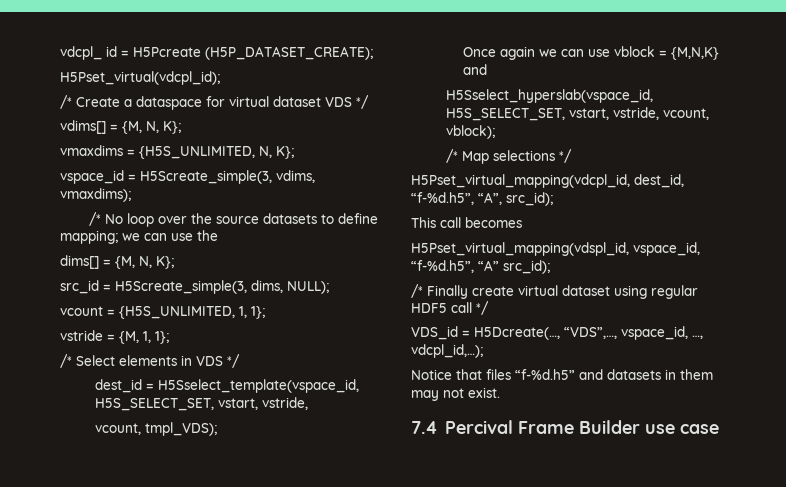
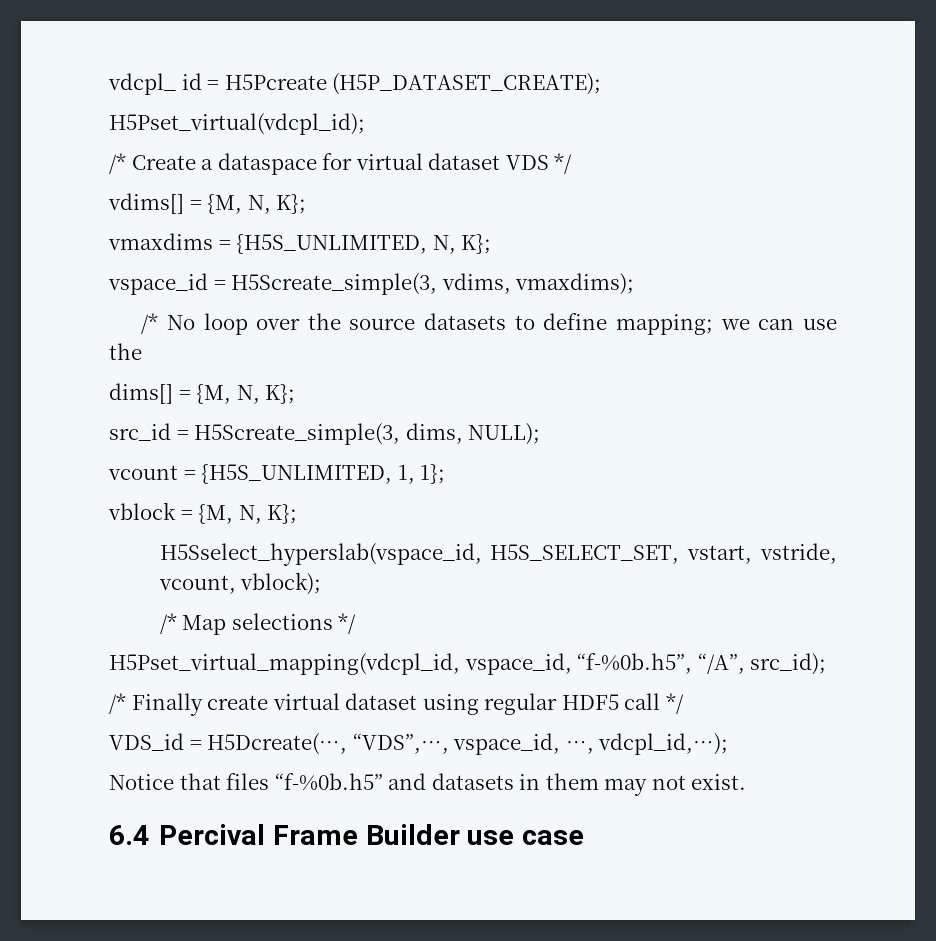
[60,330,169,344] [60,354,240,368] [94,379,359,393] [94,397,308,411] [94,422,217,436] [463,46,720,60] [463,64,488,75] vstride = {M, 1, 1}; // /* Select elements in VDS */ // dest_id = H5Sselect_template(vspace_id, H5S_SELECT_SET, vstart, vstride, // vcount, tmpl_VDS); // Once again we can use vblock = {M,N,K} and -> [108,502,298,524] vblock = {M, N, K};
[634,174,684,188] [411,192,553,206] [411,217,522,228] [411,242,700,256] [411,260,499,273] dest_id, “f-%d.h5”, “A”, src_id); // This call becomes // H5Pset_virtual_mapping(vdspl_id, vspace_id, “f-%d.h5”, “A” -> [464,653,745,675] vspace_id, “f-%0b.h5”, “/A”,
[515,369,575,380] “f-%d.h5” -> [274,773,383,791] “f-%0b.h5”
[411,421,438,434] 7.4 -> [109,825,149,845] 6.4

